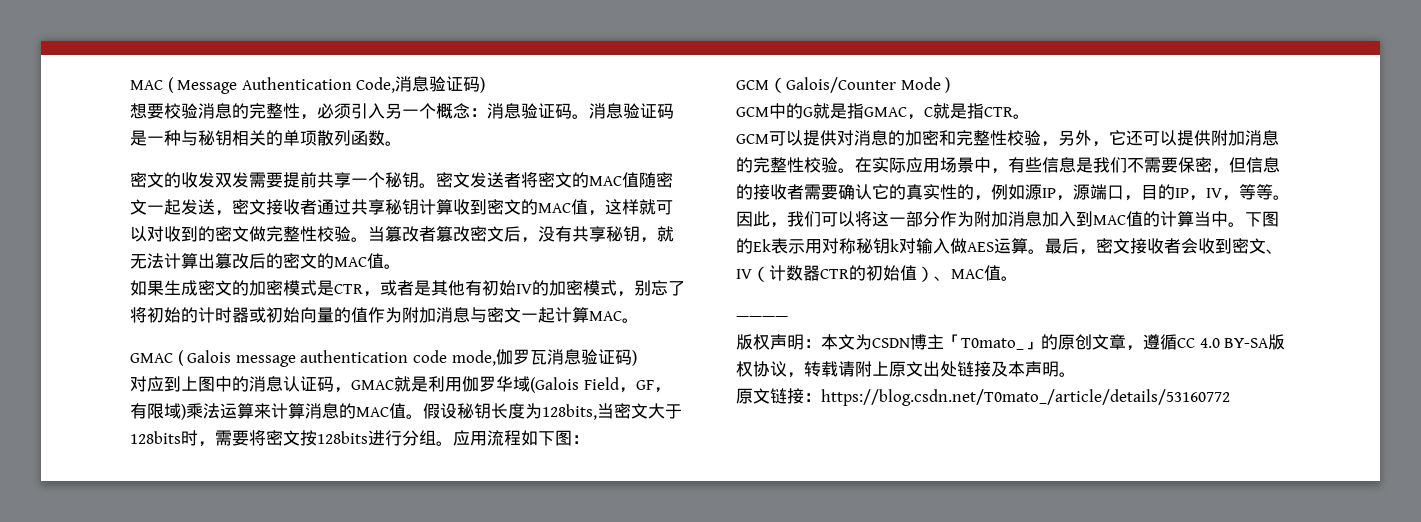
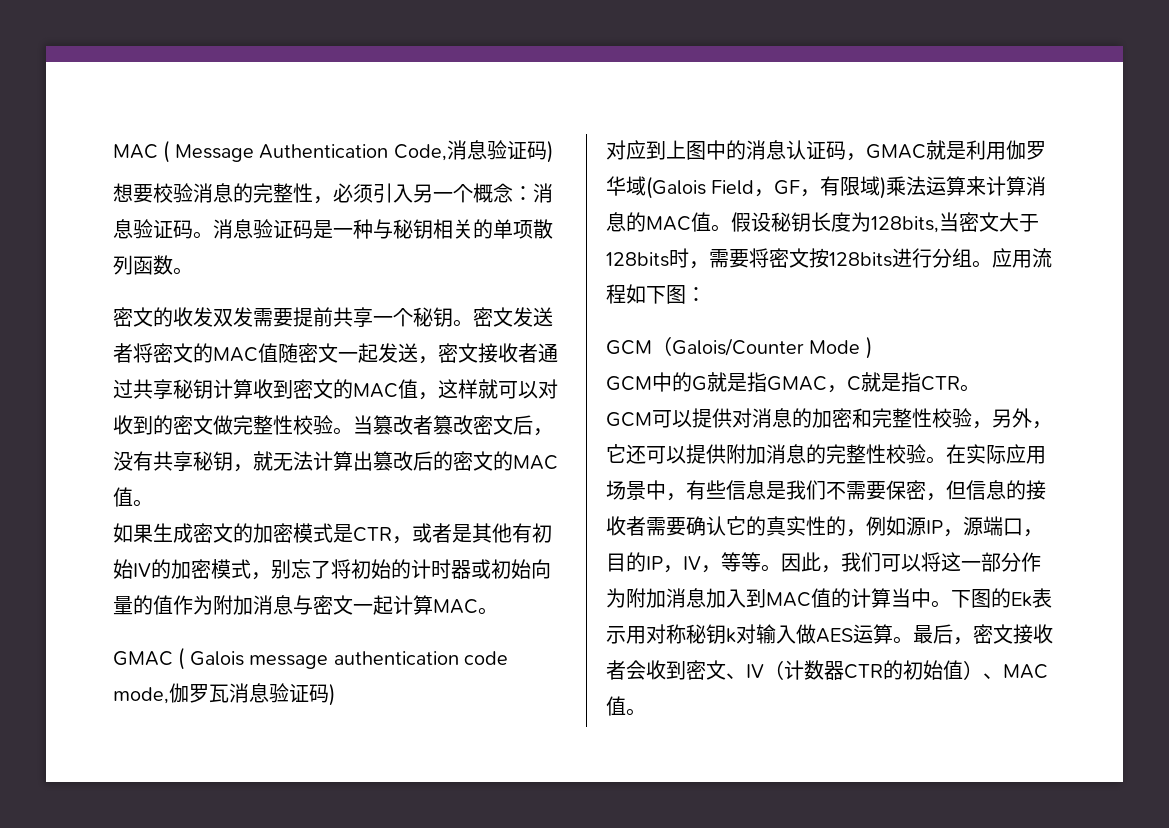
[736,316,788,321] [736,334,1286,351] [736,361,1076,378] [736,388,1230,406] // ———— // 版权声明：本文为CSDN博主「T0mato_」的原创文章，遵循CC 4.0 BY-SA版权协议，转载请附上原文出处链接及本声明。 // 原文链接：https://blog.csdn.net/T0mato_/article/details/53160772 -> (646, 712) none

